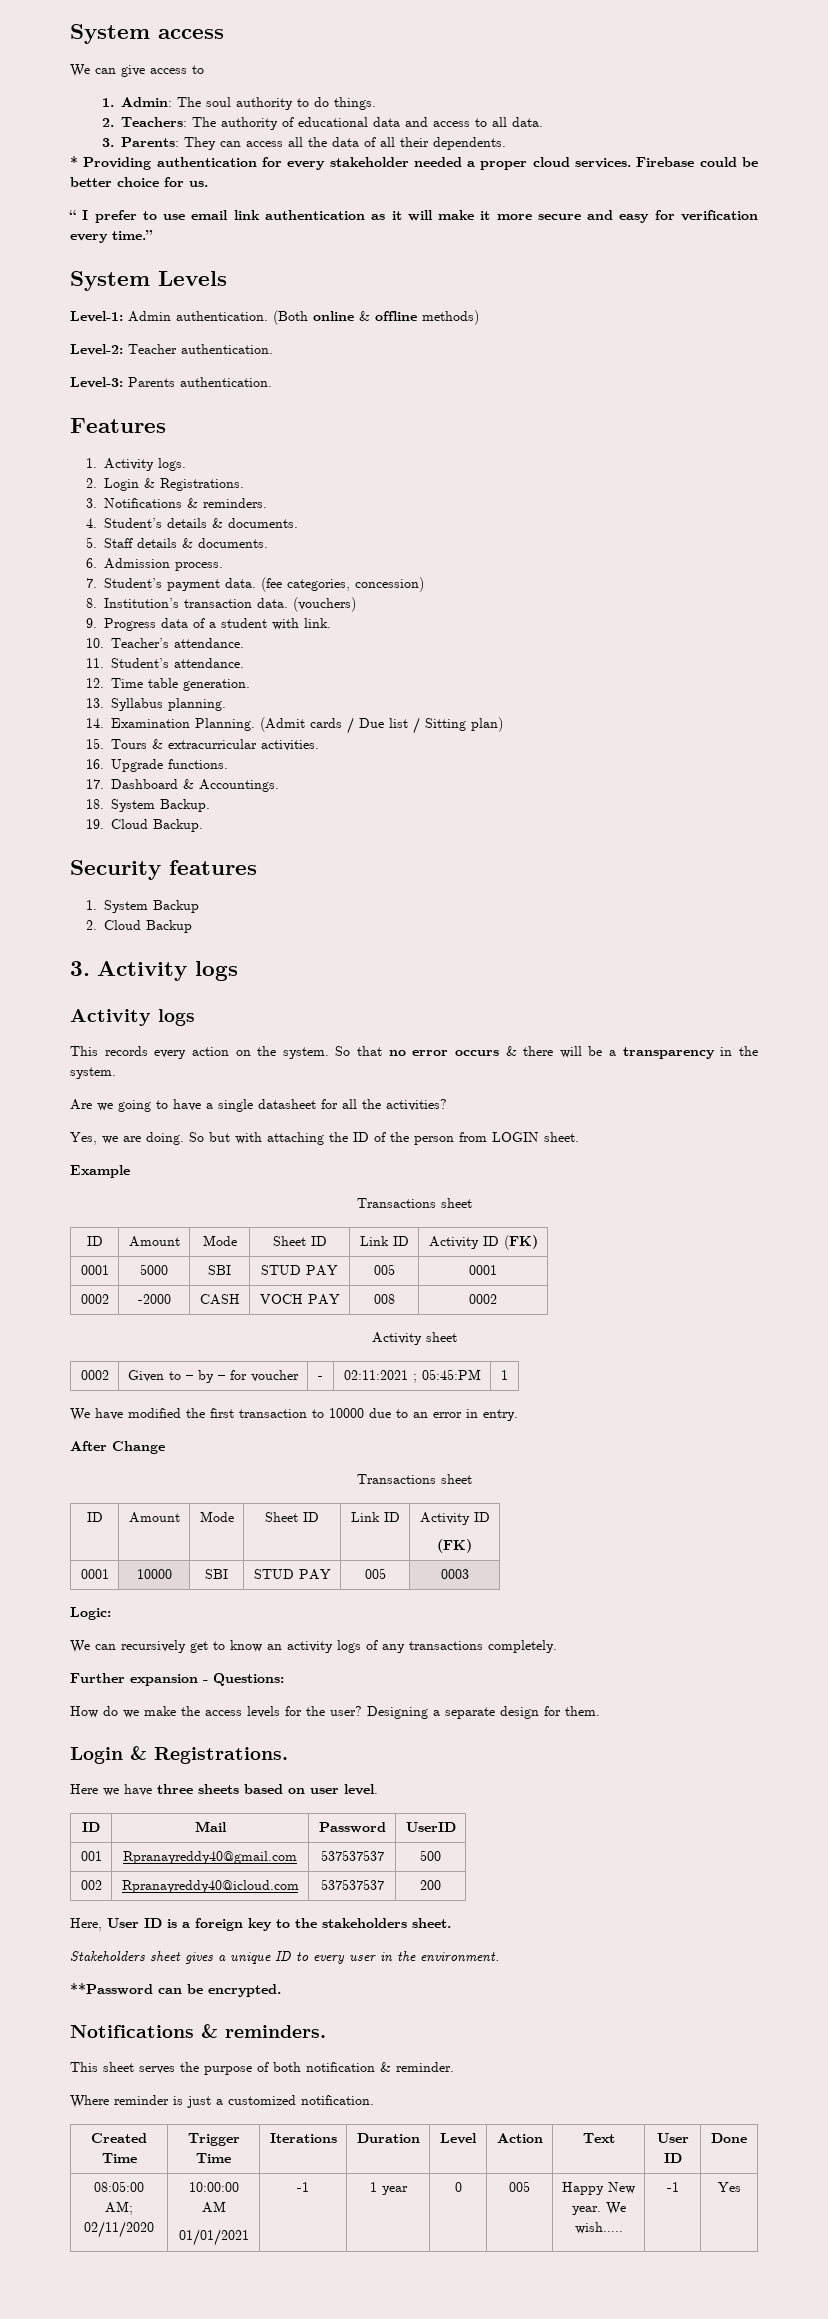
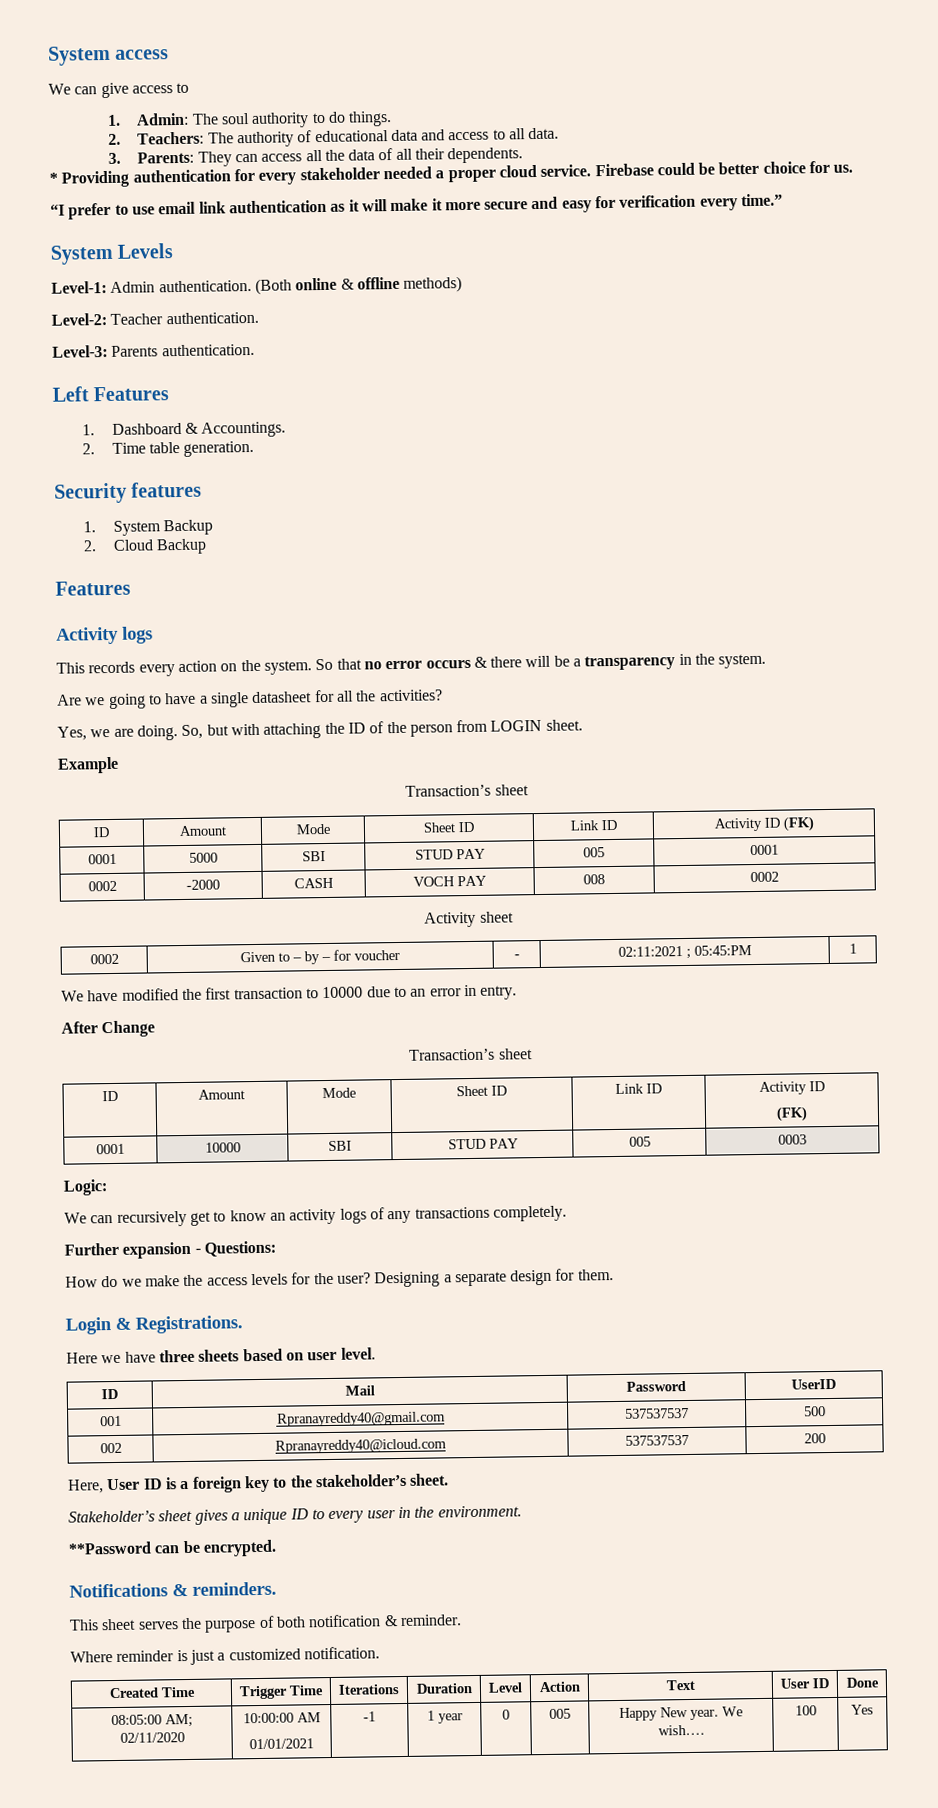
[575,158,632,168] services. -> [540,164,592,177] service.
[69,210,89,220] “ I -> [50,203,65,216] “I
(272, 382) none -> [52,386,89,402] Left
[104,458,187,471] [86,478,245,491] [86,498,268,508] [86,518,299,528] [86,537,269,548] [86,558,224,571] [86,577,425,592] [86,597,357,612] [86,618,332,631] [86,638,245,648] [86,658,245,668] [86,678,251,691] [86,698,227,711] [86,717,504,734] [86,738,320,751] [86,759,229,772] [86,779,280,792] [86,799,211,812] [86,819,204,832] Activity logs. // 2. Login & Registrations. // 3. Notifications & reminders. // 4. Student’s details & documents. // 5. Staff details & documents. // 6. Admission process. // 7. Student’s payment data. (fee categories, concession) // 8. Institution’s transaction data. (vouchers) // 9. Progress data of a student with link. // 10. Teacher’s attendance. // 11. Student’s attendance. // 12. Time table generation. // 13. Syllabus planning. // 14. Examination Planning. (Admit cards / Due list / Sitting plan) // 15. Tours & extracurricular activities. // 16. Upgrade functions. // 17. Dashboard & Accountings. // 18. System Backup. // 19. Cloud Backup. -> [111,421,287,438] [82,440,255,457] Dashboard & Accountings. // 2. Time table generation.
[70,961,238,981] 3. Activity logs -> [55,580,131,596] Features
[189,1132,204,1142] So -> [181,724,204,739] So,
[356,1198,436,1208] Transactions -> [405,784,492,797] Transaction’s
[356,1474,436,1484] Transactions -> [409,1048,496,1061] Transaction’s
[322,1918,451,1928] [70,1951,145,1962] stakeholders sheet. // Stakeholders -> [314,1473,450,1488] [68,1510,155,1523] stakeholder’s sheet. // Stakeholder’s
[574,2222,623,2234] [666,2182,679,2192] wish….. | -1 -> [657,1724,705,1736] [794,1705,817,1716] wish…. | 100

